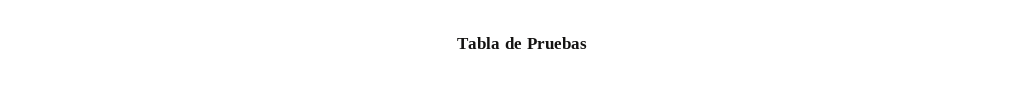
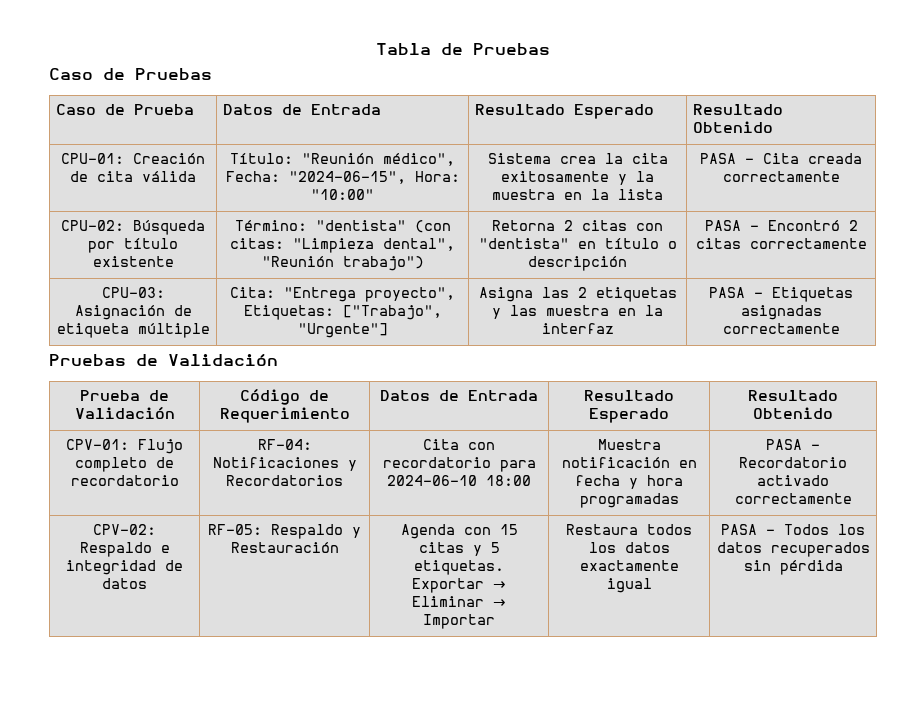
(587, 43) none -> [49,68,212,80] [56,104,195,115] [223,104,382,115] [475,104,655,119] [693,104,784,115] [693,121,774,133] [61,153,205,164] [70,171,196,182] [230,153,455,166] [225,171,460,184] [311,189,374,200] [487,153,668,164] [501,171,654,185] [492,189,663,200] [700,153,862,164] [722,171,840,182] [61,220,205,235] [88,238,178,253] [92,256,174,267] [234,220,451,233] [230,238,455,253] [261,256,424,271] [492,220,663,231] [478,238,677,249] [528,256,627,271] [704,220,858,231] [695,238,867,249] [101,287,165,298] [74,305,192,320] [56,323,210,338] [230,287,455,302] [243,305,442,320] [297,323,388,338] [478,287,677,302] [492,305,663,319] [541,323,614,334] [709,287,853,302] [740,305,822,320] [722,323,840,334] [49,354,278,366] [80,390,169,401] [74,407,175,419] [240,389,329,405] [219,407,350,423] [380,390,538,401] [584,390,674,401] [589,408,669,423] [748,390,838,401] [753,407,833,419] [66,439,183,454] [75,457,174,472] [70,475,179,486] [257,439,312,450] [212,457,357,471] [226,475,343,486] [423,439,495,450] [382,457,536,472] [387,475,531,486] [597,439,661,450] [561,457,697,468] [575,475,683,489] [579,493,679,508] [766,439,820,450] [739,457,847,468] [757,475,829,486] [734,493,852,504] [93,524,156,535] [79,542,170,557] [66,560,183,575] [102,578,147,589] [208,524,361,539] [230,542,339,553] [400,524,518,539] [418,542,500,556] [414,560,504,575] [412,578,506,593] [412,596,506,607] [423,614,495,629] [566,524,692,535] [588,542,670,553] [579,560,679,571] [606,578,652,593] [721,524,865,535] [716,542,870,557] [743,560,843,575] // Caso de Pruebas // Caso de Prueba | Datos de Entrada | Resultado Esperado | Resultado Obtenido // CPU-01: Creación de cita válida | Título: "Reunión médico", Fecha: "2024-06-15", Hora: "10:00" | Sistema crea la cita exitosamente y la muestra en la lista | PASA - Cita creada correctamente // CPU-02: Búsqueda por título existente | Término: "dentista" (con citas: "Limpieza dental", "Reunión trabajo") | Retorna 2 citas con "dentista" en título o descripción | PASA - Encontró 2 citas correctamente // CPU-03: Asignación de etiqueta múltiple | Cita: "Entrega proyecto", Etiquetas: ["Trabajo", "Urgente"] | Asigna las 2 etiquetas y las muestra en la interfaz | PASA - Etiquetas asignadas correctamente // Pruebas de Validación // Prueba de Validación | Código de Requerimiento | Datos de Entrada | Resultado Esperado | Resultado Obtenido // CPV-01: Flujo completo de recordatorio | RF-04: Notificaciones y Recordatorios | Cita con recordatorio para 2024-06-10 18:00 | Muestra notificación en fecha y hora programadas | PASA - Recordatorio activado correctamente // CPV-02: Respaldo e integridad de datos | RF-05: Respaldo y Restauración | Agenda con 15 citas y 5 etiquetas. Exportar → Eliminar → Importar | Restaura todos los datos exactamente igual | PASA - Todos los datos recuperados sin pérdida

